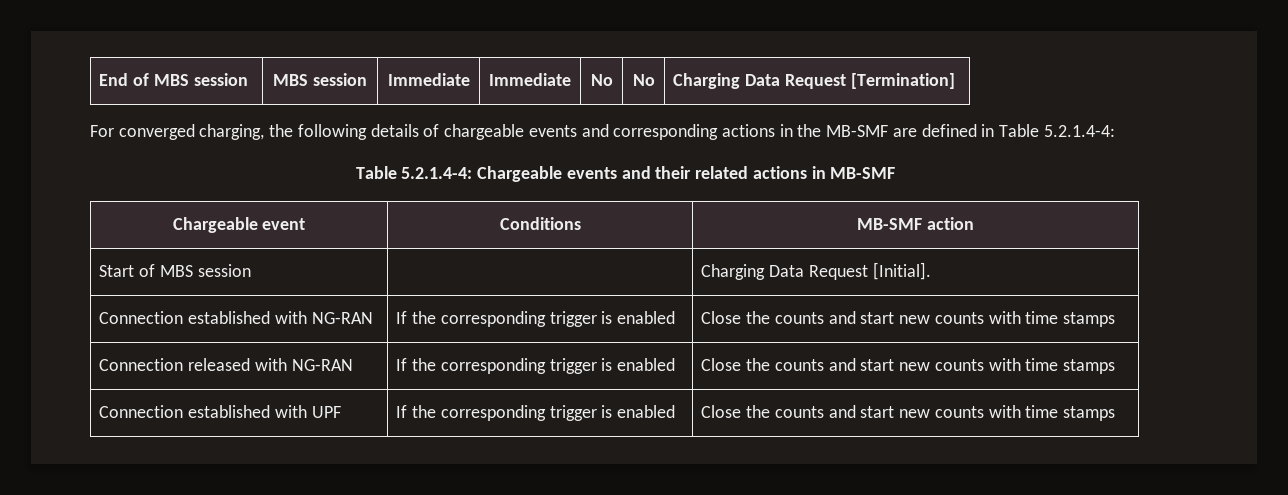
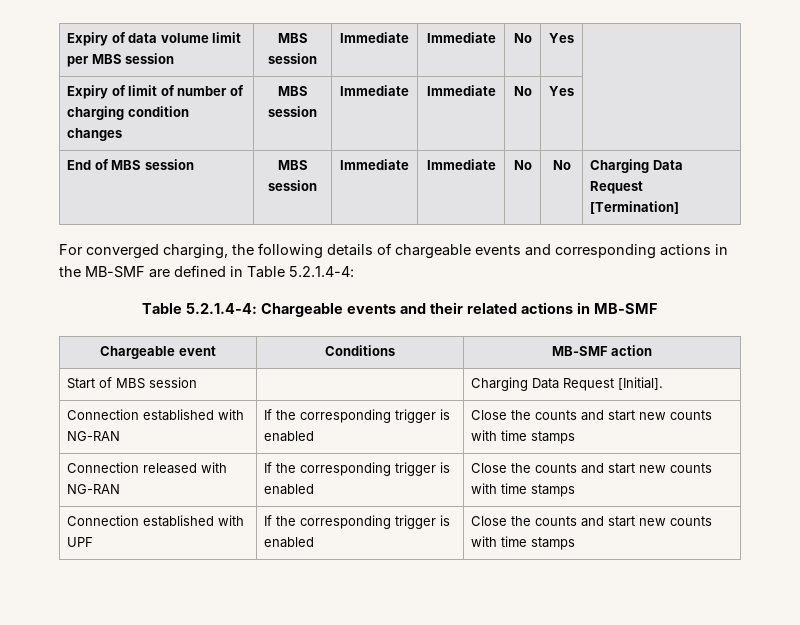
(99, 79) none -> [67,32,242,46] [67,53,175,67] [277,33,308,43] [268,53,317,64] [340,32,409,43] [426,32,496,43] [513,33,532,43] [549,33,574,43] [67,85,244,99] [67,106,189,120] [67,128,123,141] [277,86,308,96] [268,106,317,117] [340,85,409,96] [426,85,496,96] [513,86,532,96] [549,86,574,96] Expiry of data volume limit per MBS session | MBS session | Immediate | Immediate | No | Yes | // Expiry of limit of number of charging condition changes | MBS session | Immediate | Immediate | No | Yes | //

